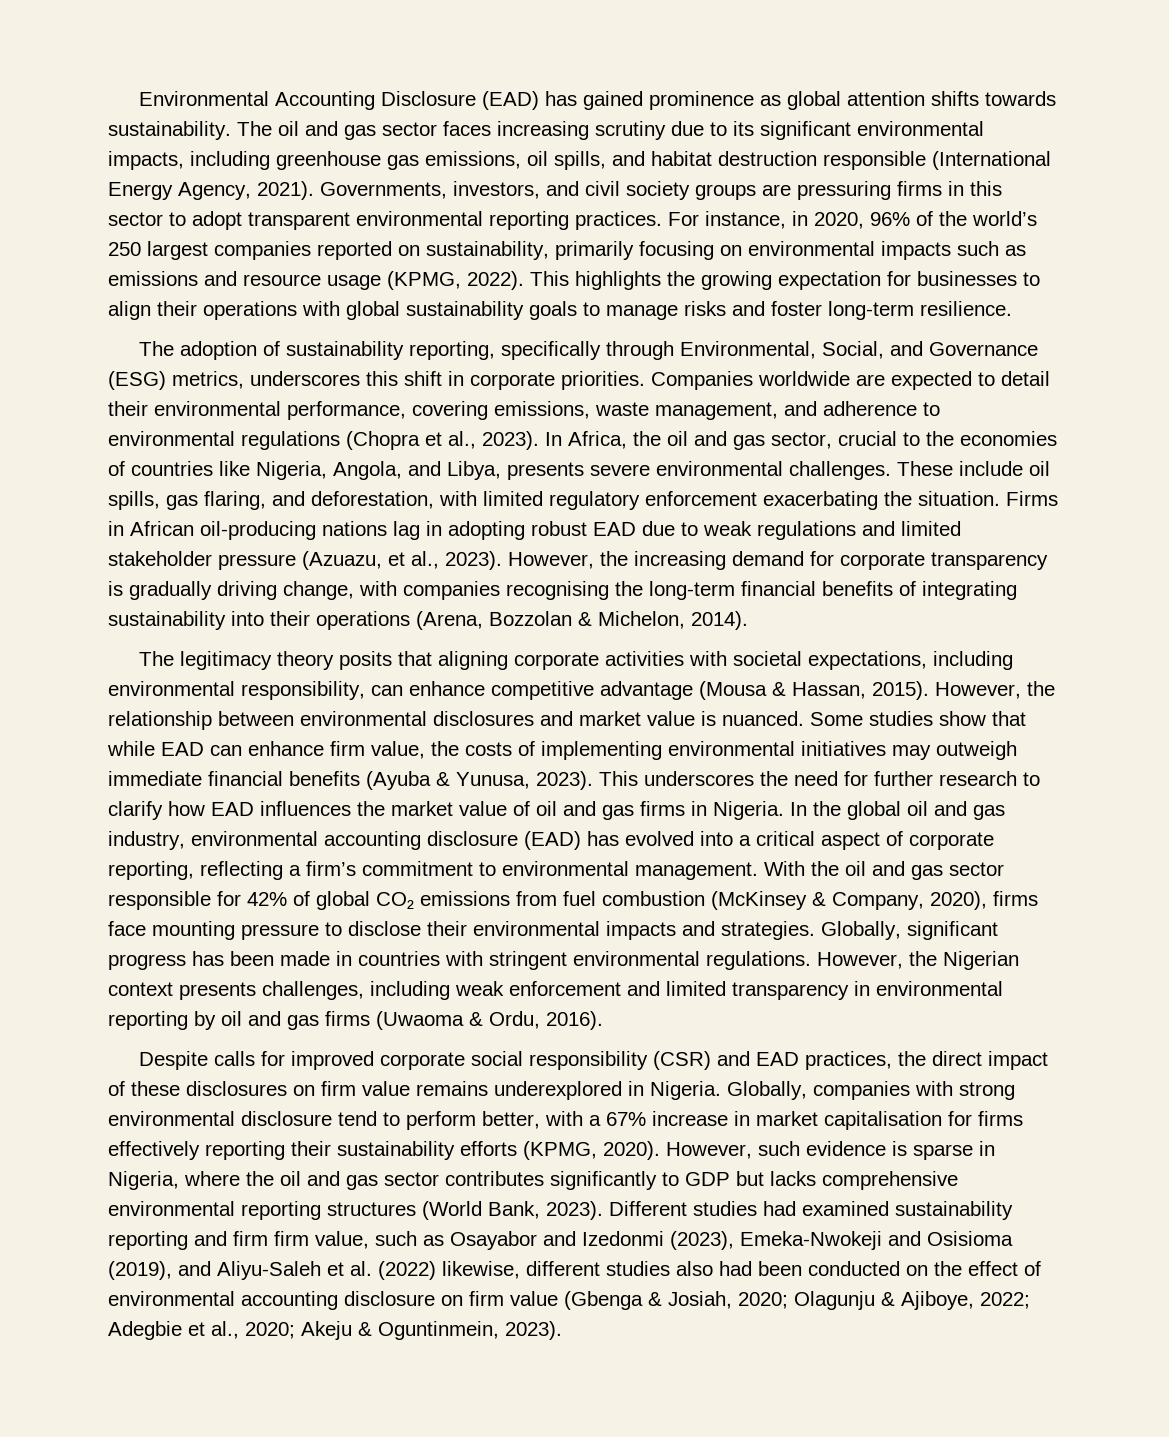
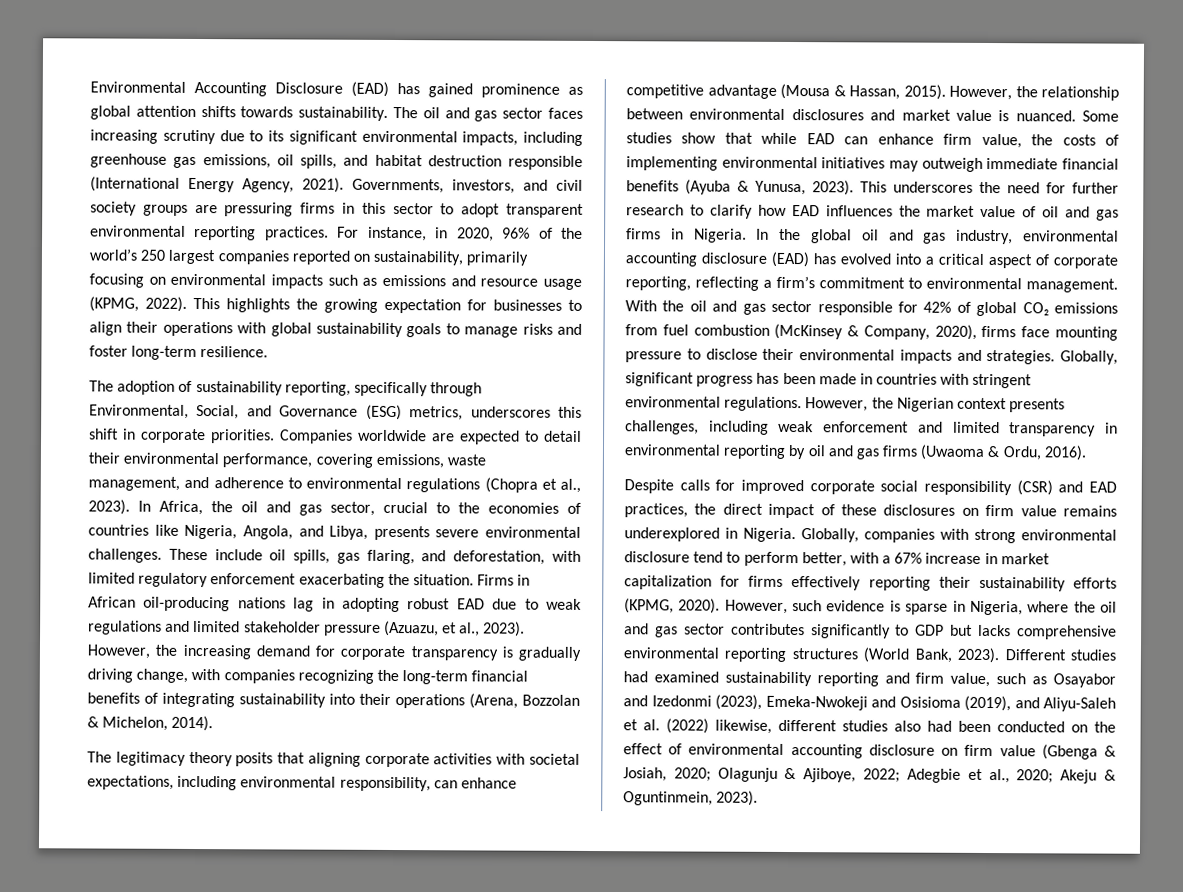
[506,581,609,600] recognising -> [297,669,374,684] recognizing
[824,1111,942,1130] capitalisation -> [624,575,712,590] capitalization
[274,1231,309,1246] firm -> (945, 678) none

